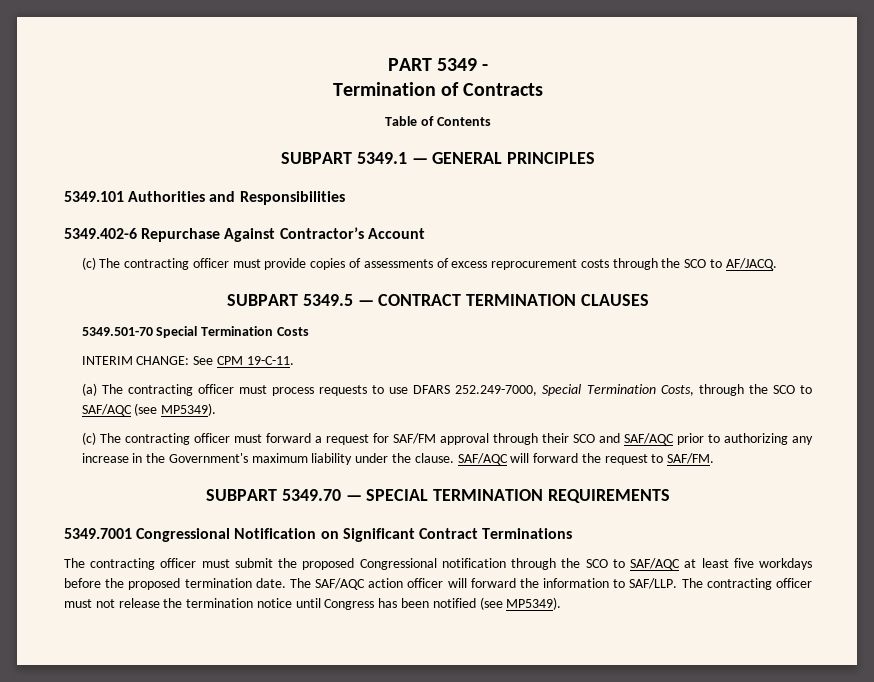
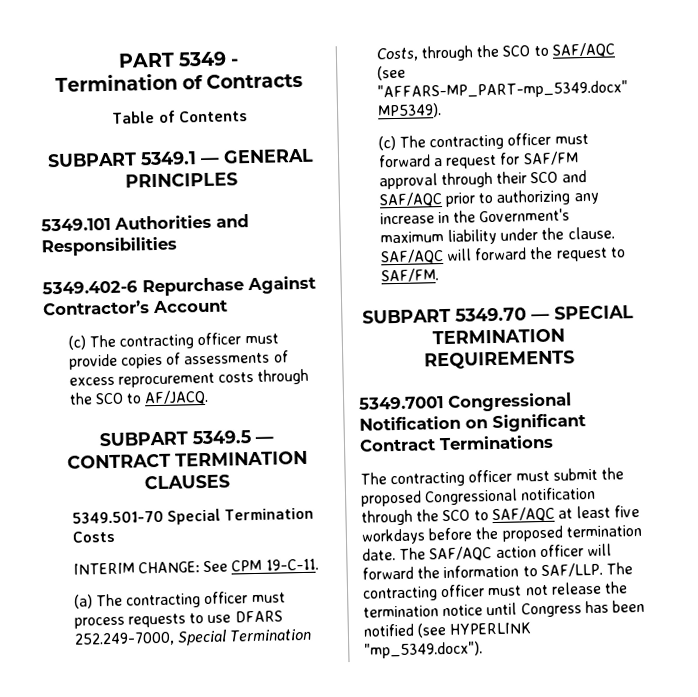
(158, 409) none -> [376,80,628,101] "AFFARS-MP_PART-mp_5349.docx"
[506,597,562,610] MP5349). -> [449,622,532,635] [364,641,483,659] HYPERLINK "mp_5349.docx").

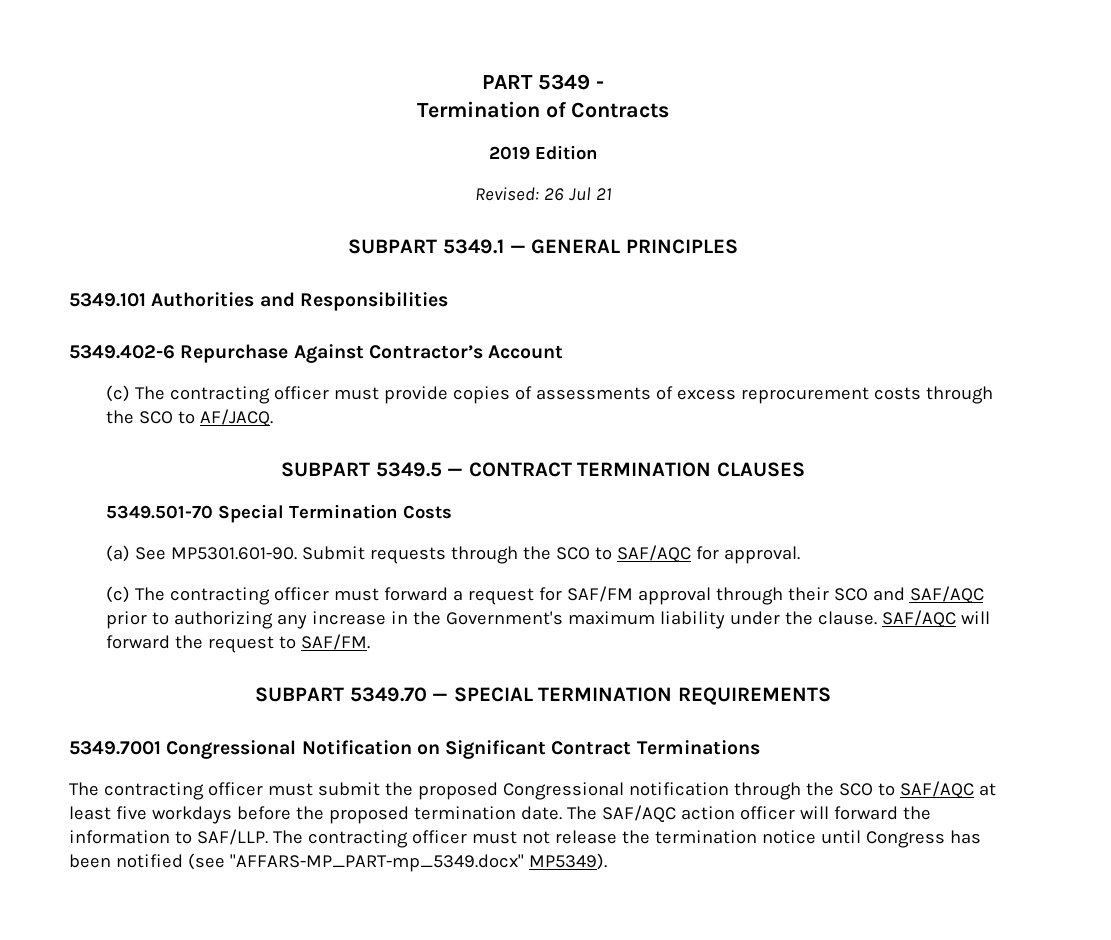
[112,110,248,124] Table of Contents -> [488,145,598,160] [474,187,612,201] 2019 Edition // Revised: 26 Jul 21
[72,558,319,575] [73,591,286,609] [73,610,283,629] [73,628,313,647] [375,42,615,62] [376,65,406,81] [376,80,628,101] [376,103,442,119] INTERIM CHANGE: See CPM 19-C-11. // (a) The contracting officer must process requests to use DFARS 252.249-7000, Special Termination Costs, through the SCO to SAF/AQC (see "AFFARS-MP_PART-mp_5349.docx" MP5349). -> [105,545,800,564] (a) See MP5301.601-90. Submit requests through the SCO to SAF/AQC for approval.
[449,622,532,635] [364,641,483,659] HYPERLINK "mp_5349.docx"). -> [229,853,607,872] "AFFARS-MP_PART-mp_5349.docx" MP5349).

